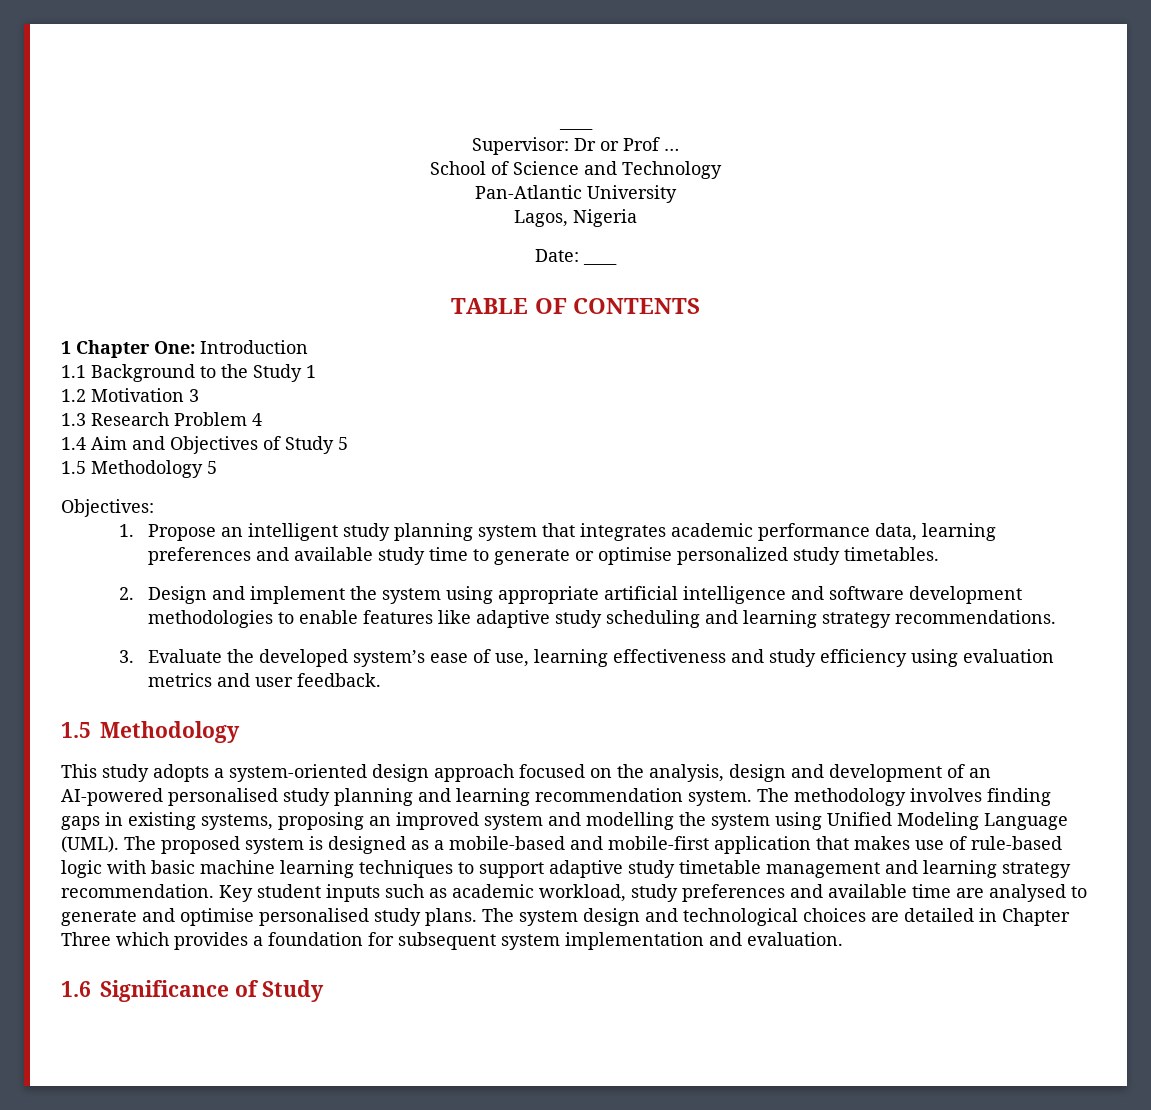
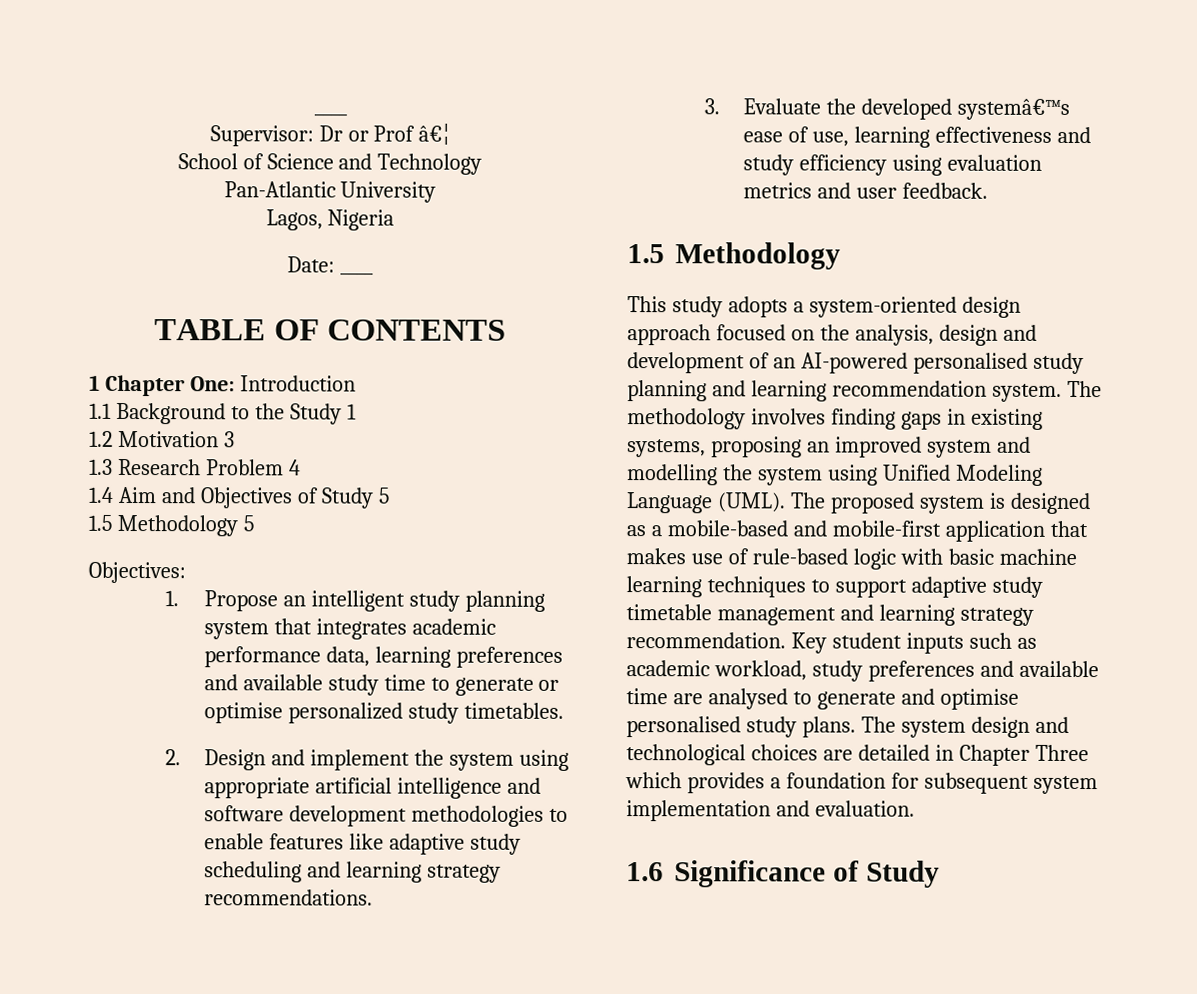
[664,148,679,151] … -> [418,123,451,145] â€¦
[353,650,426,667] system’s -> [956,98,1070,120] systemâ€™s

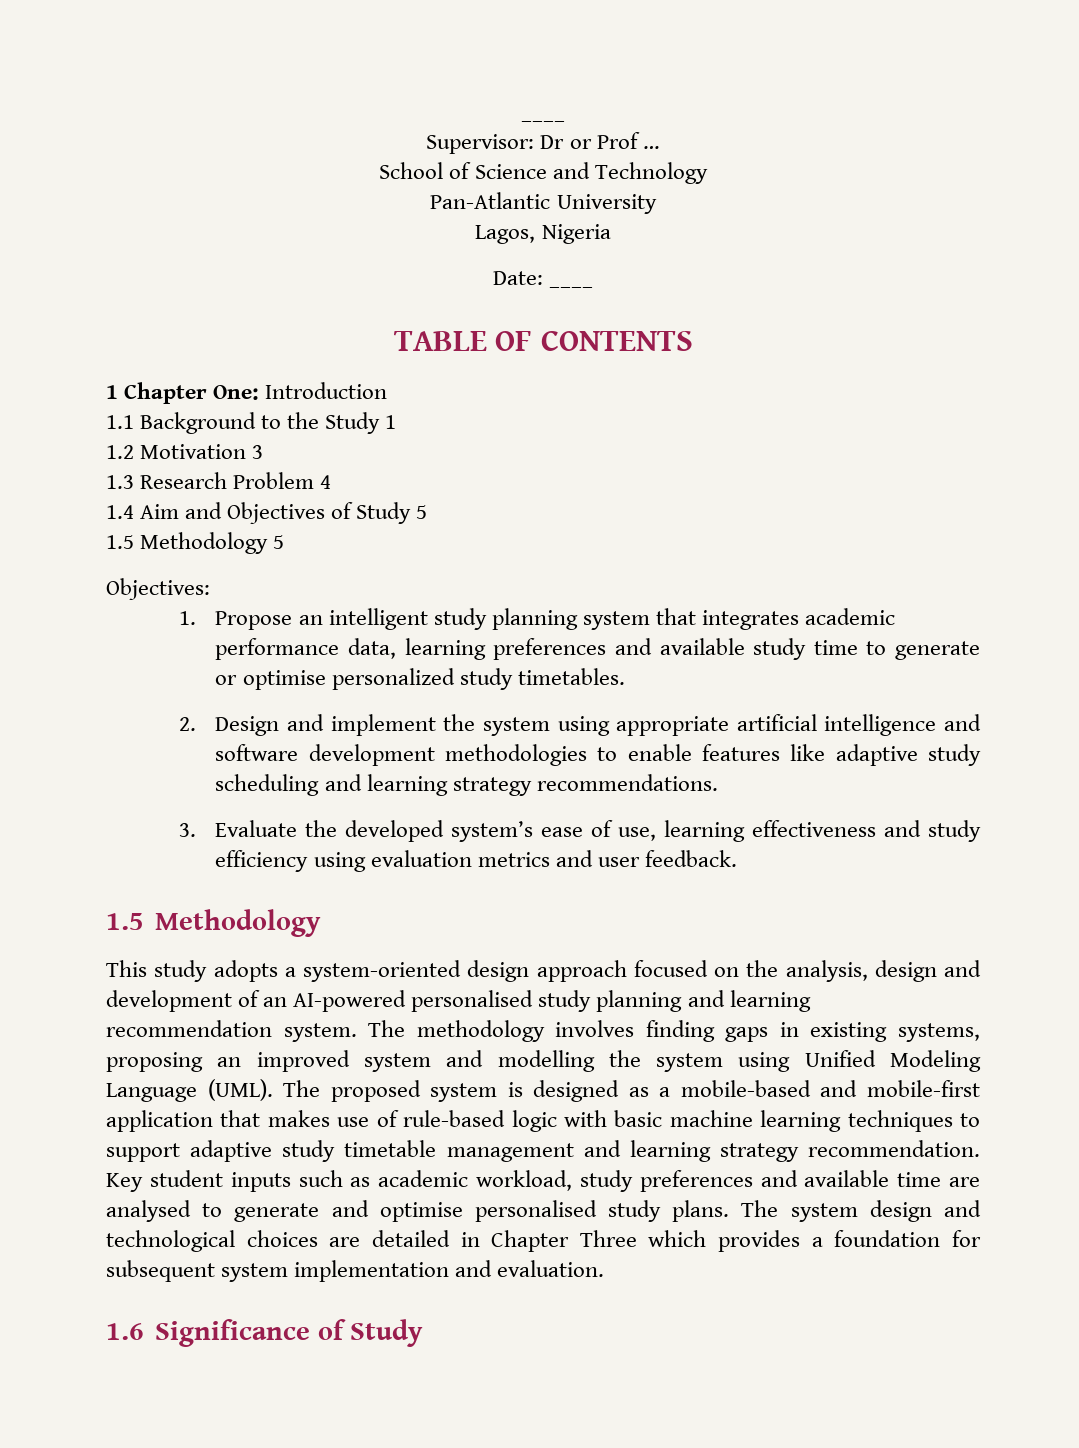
[418,123,451,145] â€¦ -> [642,146,660,149] …
[956,98,1070,120] systemâ€™s -> [451,821,534,842] system’s

